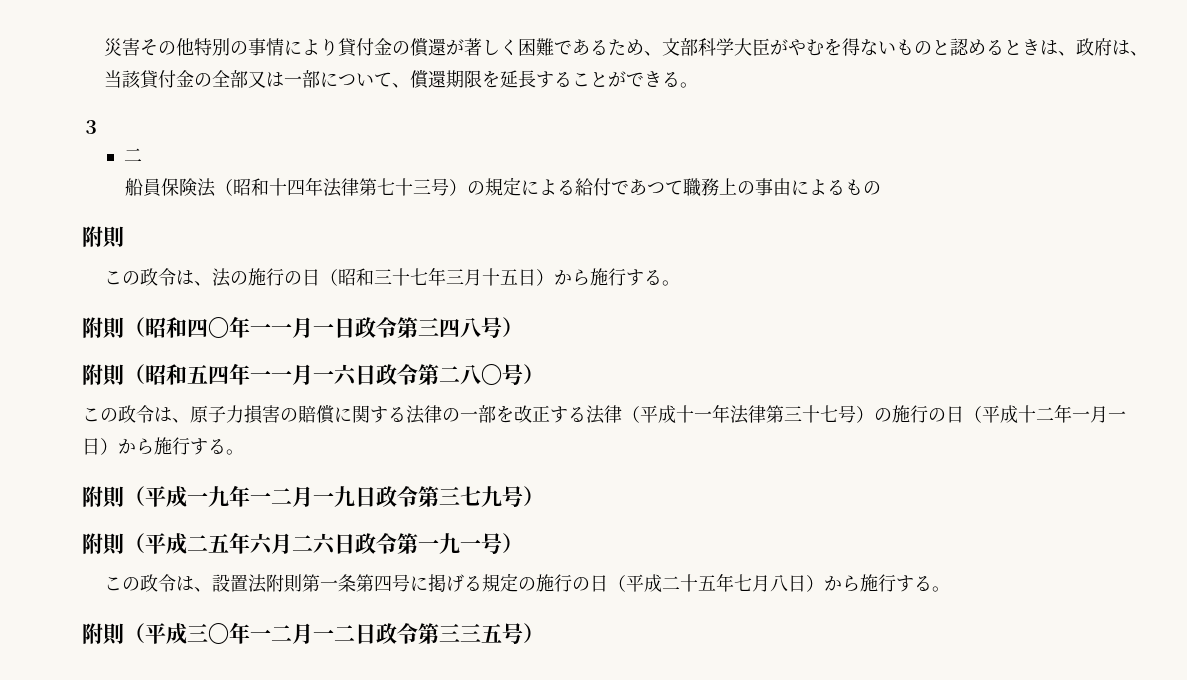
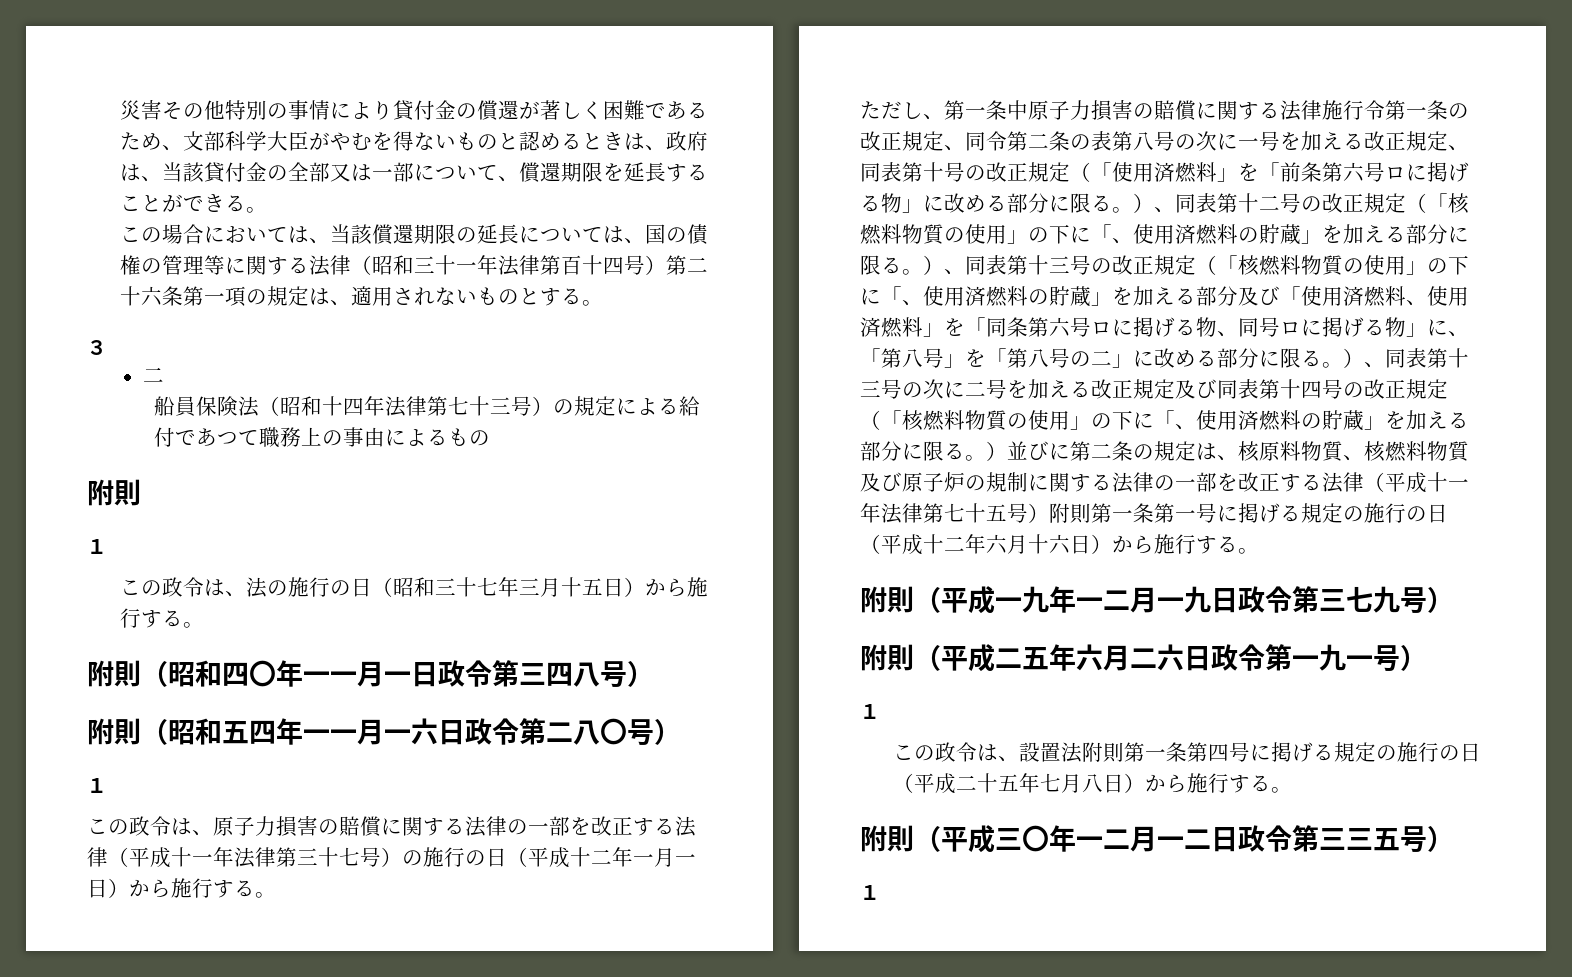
(698, 85) none -> [120,224,710,245] [120,255,709,276] [120,286,604,307] // この場合においては、当該償還期限の延長については、国の債権の管理等に関する法律（昭和三十一年法律第百十四号）第二十六条第一項の規定は、適用されないものとする。
(124, 237) none -> [87,539,107,554] // １
(544, 374) none -> [87,778,107,793] // １
(244, 452) none -> [860,100,1469,121] [860,131,1469,151] [860,162,1469,183] [860,193,1469,214] [860,224,1469,245] [860,255,1469,276] [860,286,1469,307] [860,317,1469,338] [860,348,1469,368] [860,379,1448,399] [860,410,1469,431] [860,441,1470,462] [860,472,1469,493] [860,503,1448,524] [860,534,1259,555] // ただし、第一条中原子力損害の賠償に関する法律施行令第一条の改正規定、同令第二条の表第八号の次に一号を加える改正規定、同表第十号の改正規定（「使用済燃料」を「前条第六号ロに掲げる物」に改める部分に限る。）、同表第十二号の改正規定（「核燃料物質の使用」の下に「、使用済燃料の貯蔵」を加える部分に限る。）、同表第十三号の改正規定（「核燃料物質の使用」の下に「、使用済燃料の貯蔵」を加える部分及び「使用済燃料、使用済燃料」を「同条第六号ロに掲げる物、同号ロに掲げる物」に、「第八号」を「第八号の二」に改める部分に限る。）、同表第十三号の次に二号を加える改正規定及び同表第十四号の改正規定（「核燃料物質の使用」の下に「、使用済燃料の貯蔵」を加える部分に限る。）並びに第二条の規定は、核原料物質、核燃料物質及び原子炉の規制に関する法律の一部を改正する法律（平成十一年法律第七十五号）附則第一条第一号に掲げる規定の施行の日（平成十二年六月十六日）から施行する。
(523, 543) none -> [860,704,880,719] // １
(544, 633) none -> [860,885,880,900] // １

